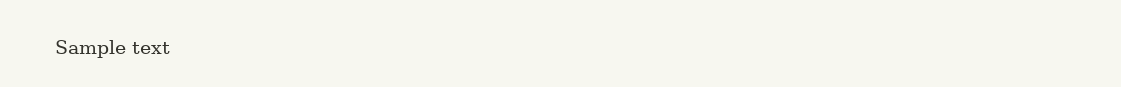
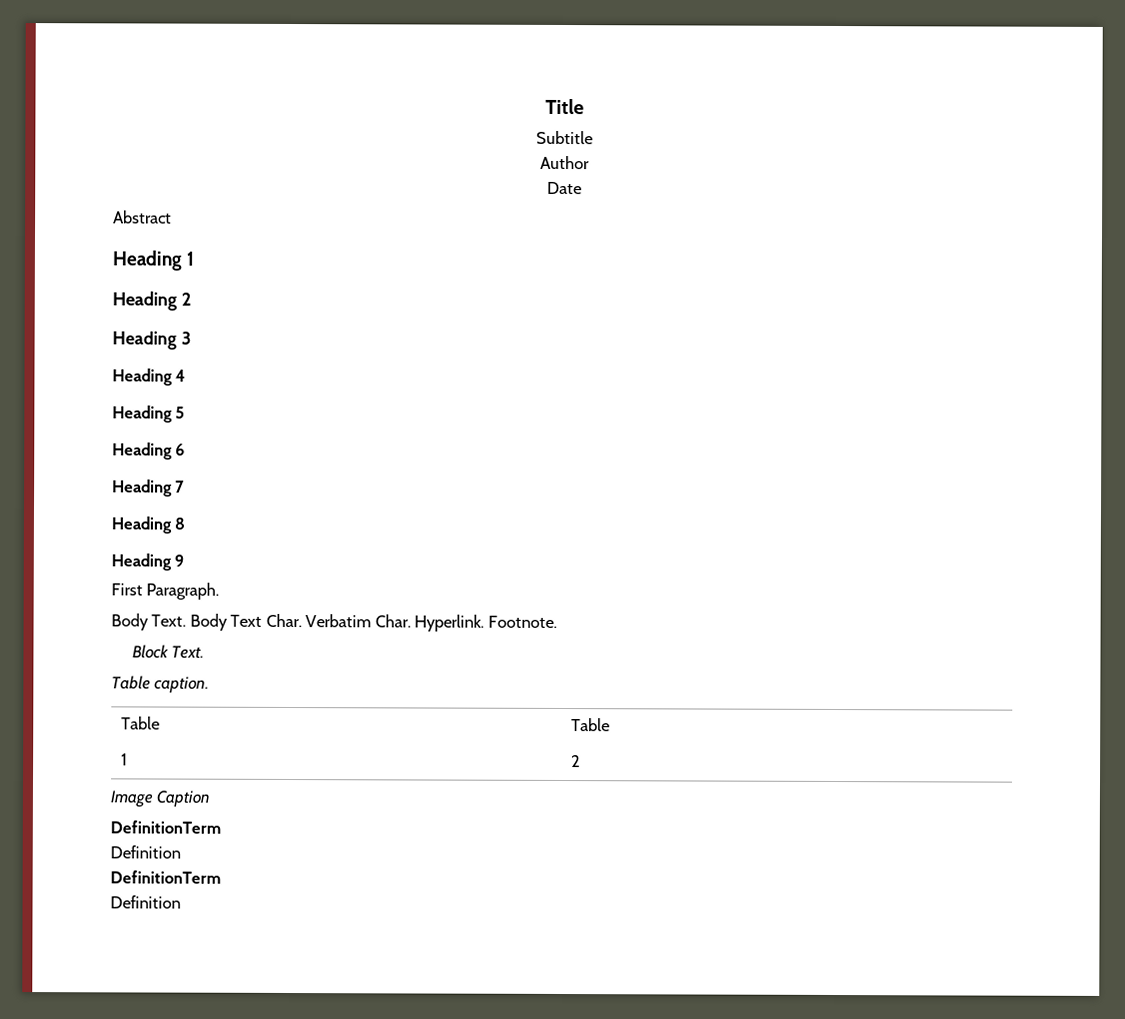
[55,40,170,58] Sample text -> [544,98,584,115] [535,130,593,145] [539,155,590,170] [546,181,582,195] [113,210,172,224] [112,250,195,271] [112,291,192,311] [112,331,191,350] [112,368,187,386] [112,405,186,423] [112,442,186,460] [112,479,186,497] [111,516,186,534] [111,553,185,571] [111,582,220,600] [111,613,557,632] [131,644,205,659] [111,675,210,693] [121,716,161,730] [571,718,611,732] [121,753,129,766] [571,755,582,768] [110,790,211,808] [110,820,221,834] [110,845,181,859] [110,870,221,884] [110,895,181,909] Title // Subtitle // Author // Date // Abstract // Heading 1 // Heading 2 // Heading 3 // Heading 4 // Heading 5 // Heading 6 // Heading 7 // Heading 8 // Heading 9 // First Paragraph. // Body Text. Body Text Char. Verbatim Char. Hyperlink. Footnote. // Block Text. // Table caption. // Table | Table // 1 | 2 // Image Caption // DefinitionTerm // Definition // DefinitionTerm // Definition

